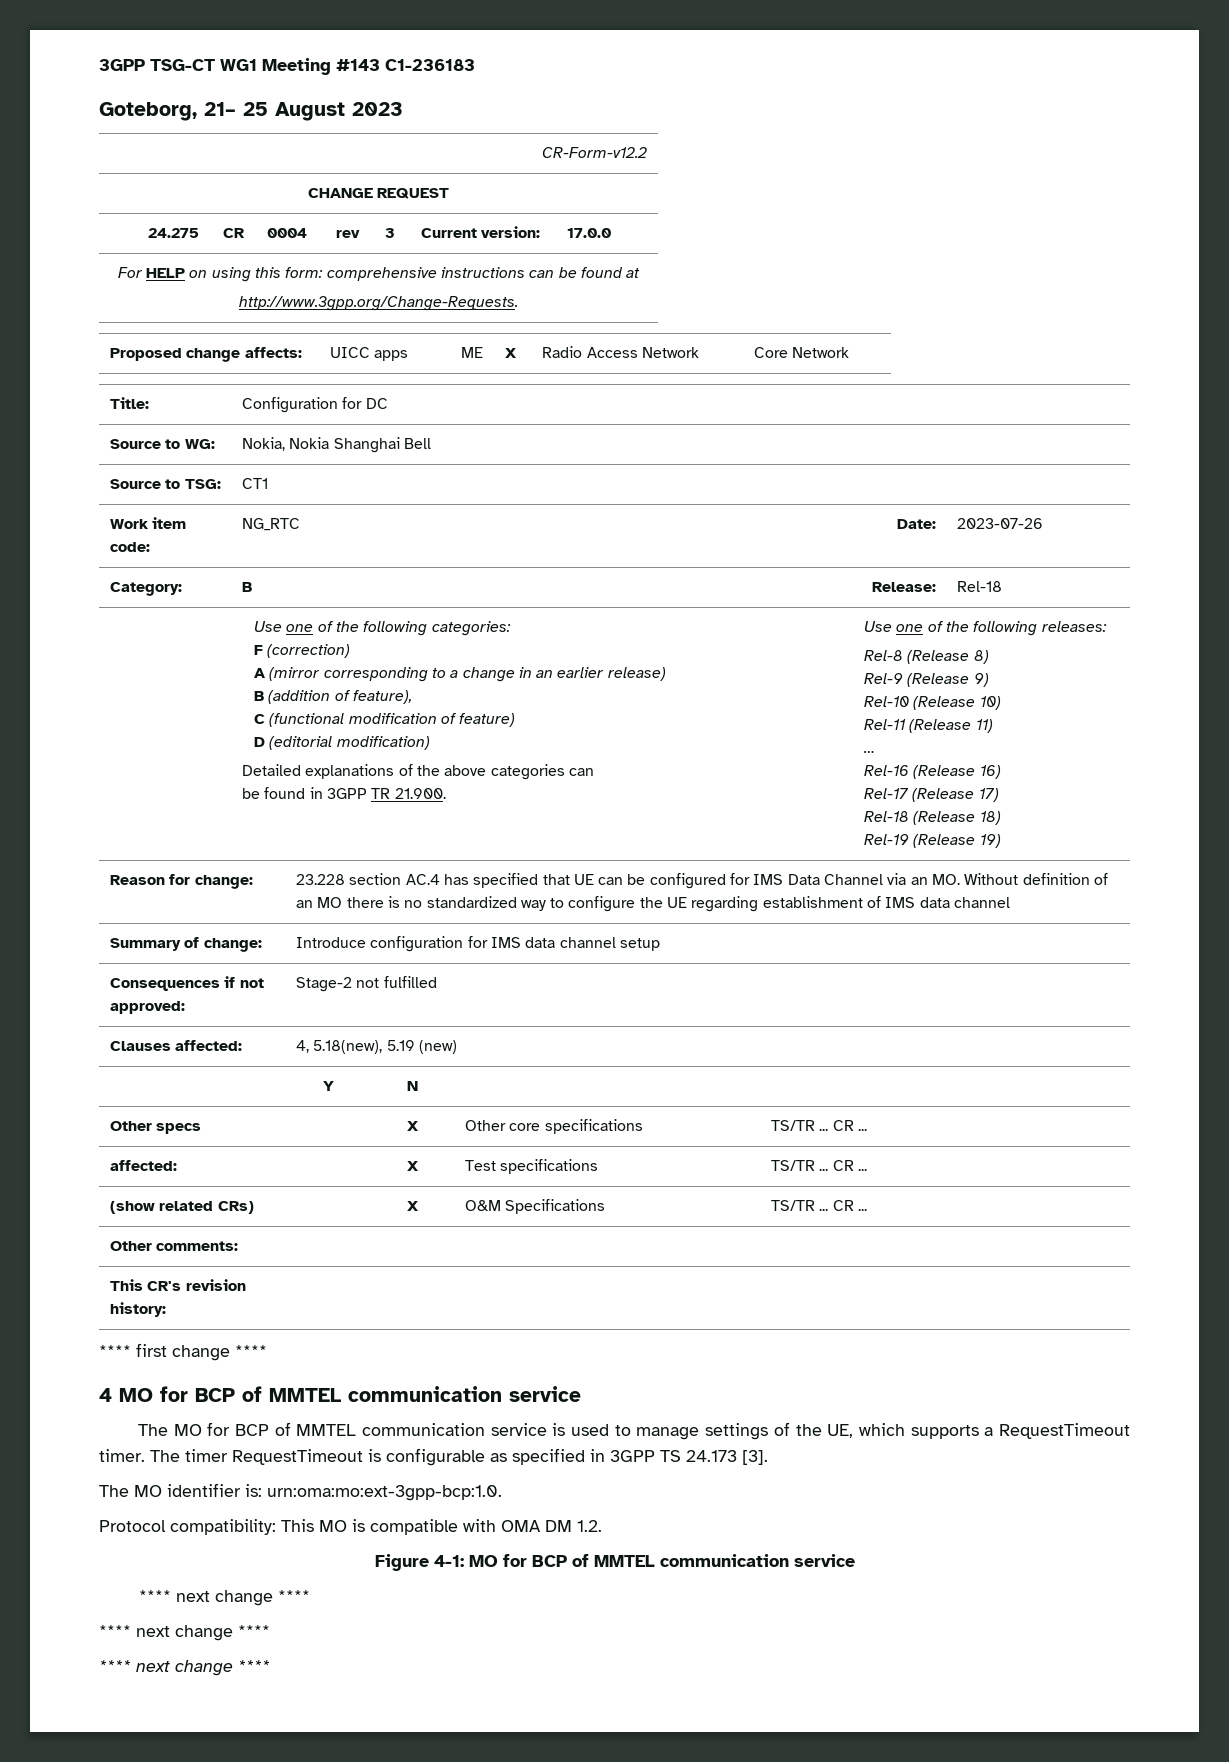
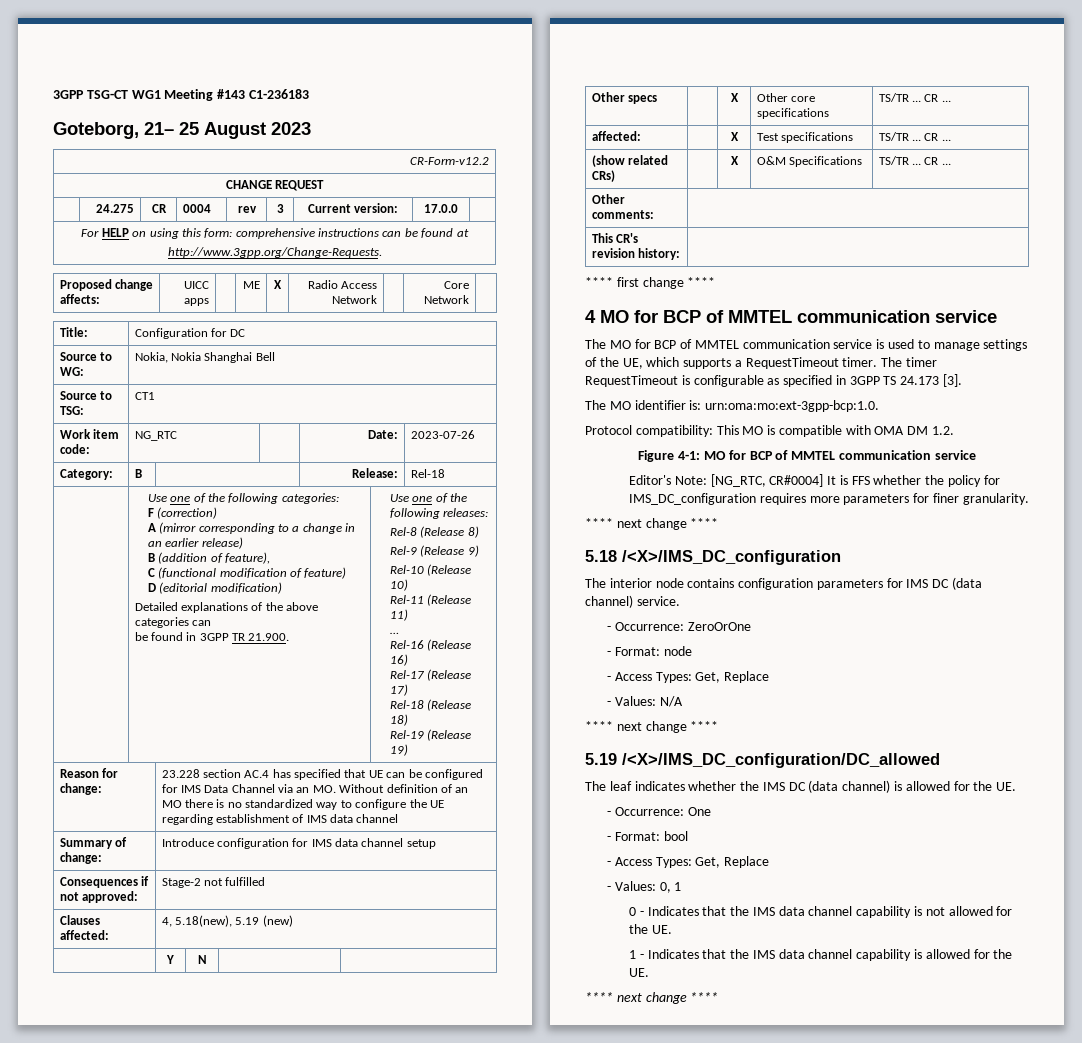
[138,1590,310,1606] [99,1625,270,1641] **** next change **** // **** next change **** -> [629,474,1000,487] [629,493,1029,505] [585,518,719,530] [585,550,841,565] [585,577,983,590] [585,595,680,608] [607,622,751,631] [607,646,692,656] [607,671,770,683] [607,696,683,707] [585,721,719,733] [585,753,940,768] [585,780,1017,793] [607,807,711,816] [607,831,688,841] [607,856,770,868] [607,881,682,893] [629,906,1013,918] [629,924,672,934] [629,949,1013,961] [629,968,650,977] Editor's Note: [NG_RTC, CR#0004] It is FFS whether the policy for IMS_DC_configuration requires more parameters for finer granularity. // **** next change **** // 5.18 /<X>/IMS_DC_configuration // The interior node contains configuration parameters for IMS DC (data channel) service. // - Occurrence: ZeroOrOne // - Format: node // - Access Types: Get, Replace // - Values: N/A // **** next change **** // 5.19 /<X>/IMS_DC_configuration/DC_allowed // The leaf indicates whether the IMS DC (data channel) is allowed for the UE. // - Occurrence: One // - Format: bool // - Access Types: Get, Replace // - Values: 0, 1 // 0 - Indicates that the IMS data channel capability is not allowed for the UE. // 1 - Indicates that the IMS data channel capability is allowed for the UE.

